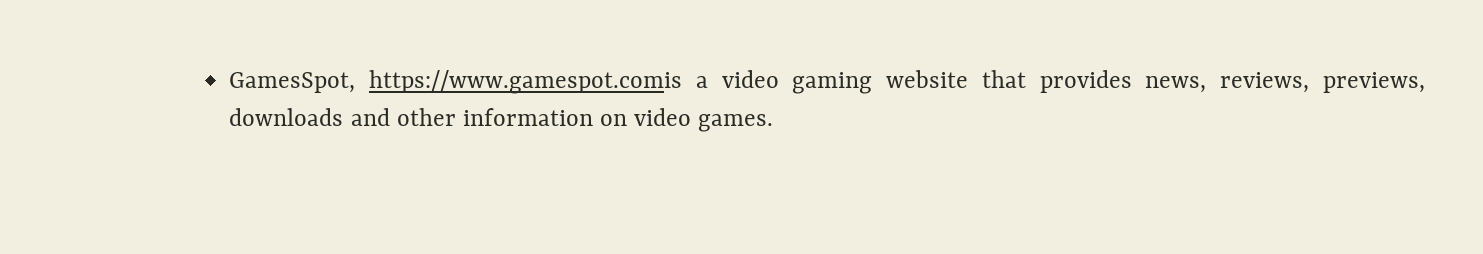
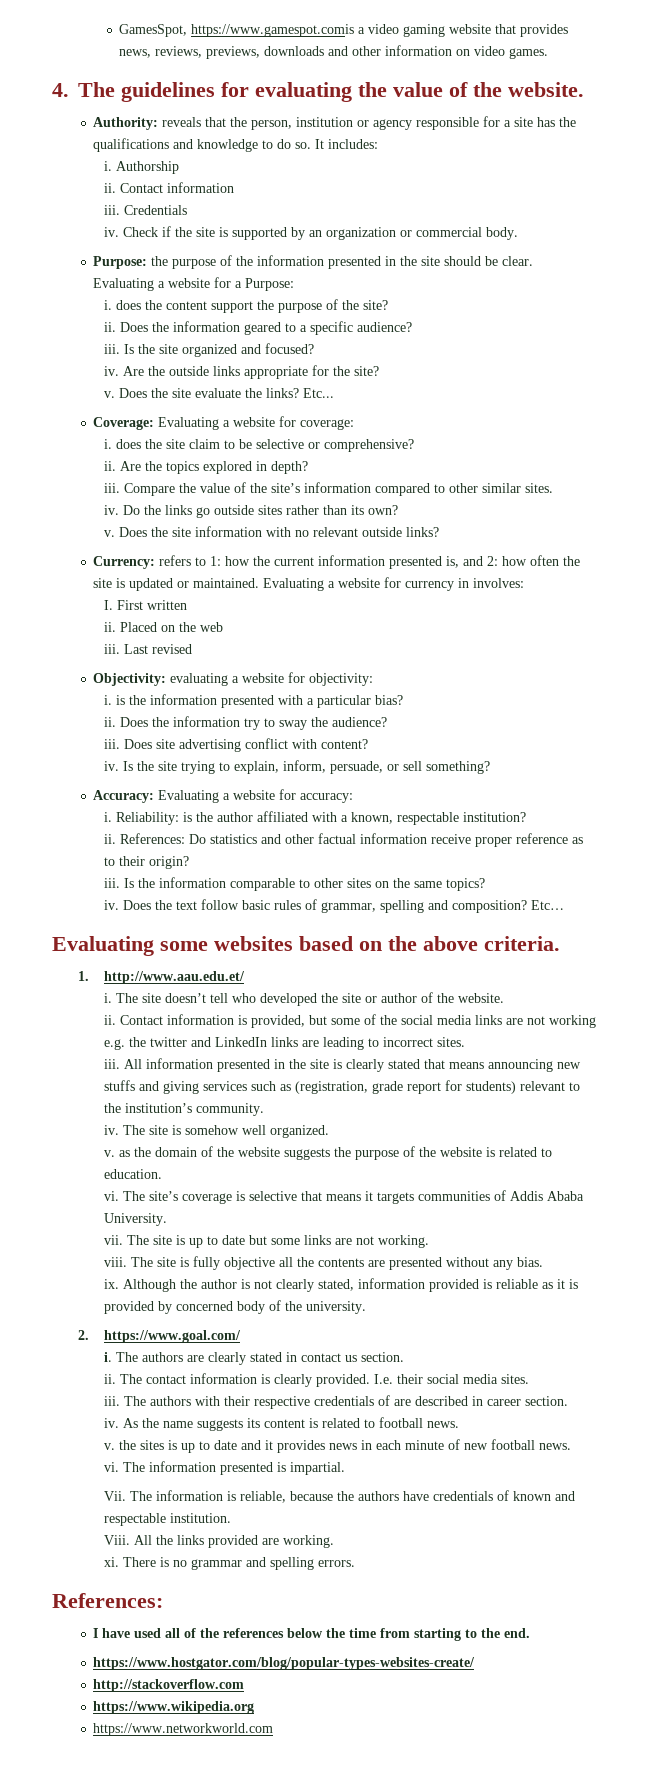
(774, 123) none -> [52,82,584,102] [93,116,577,130] [93,138,379,152] [103,161,179,174] [103,182,234,193] [103,205,187,215] [103,226,518,240] [93,255,534,269] [93,277,295,291] [103,299,388,313] [103,321,412,335] [103,343,314,357] [103,365,379,379] [103,388,334,398] [93,416,355,430] [103,439,414,452] [103,461,308,474] [103,482,553,496] [103,505,398,518] [103,526,439,537] [93,555,581,569] [93,577,525,591] [103,600,187,610] [103,622,223,632] [103,644,192,654] [93,672,374,686] [103,694,403,708] [103,716,387,730] [103,738,368,752] [103,760,490,774] [93,789,354,803] [103,811,526,825] [103,833,583,847] [103,856,189,869] [103,877,485,891] [103,899,564,913] [52,936,560,956] [77,971,245,984] [103,992,504,1006] [103,1014,596,1028] [103,1037,465,1050] [103,1058,581,1072] [103,1080,580,1094] [103,1103,264,1116] [103,1125,329,1138] [103,1146,552,1160] [103,1169,162,1179] [103,1190,584,1204] [103,1213,167,1226] [103,1235,429,1248] [103,1256,543,1270] [103,1278,578,1292] [103,1300,366,1314] [77,1330,241,1343] [103,1352,404,1365] [103,1373,529,1387] [103,1395,568,1409] [103,1417,459,1431] [103,1439,571,1453] [103,1461,345,1475] [103,1490,575,1503] [103,1513,231,1526] [103,1535,334,1548] [103,1557,355,1570] [52,1593,163,1608] [93,1628,531,1641] [93,1657,476,1670] [93,1679,245,1692] [93,1701,255,1714] [93,1723,274,1736] // 4. The guidelines for evaluating the value of the website. // Authority: reveals that the person, institution or agency responsible for a site has the qualifications and knowledge to do so. It includes: // i. Authorship // ii. Contact information // iii. Credentials // iv. Check if the site is supported by an organization or commercial body. // Purpose: the purpose of the information presented in the site should be clear. Evaluating a website for a Purpose: // i. does the content support the purpose of the site? // ii. Does the information geared to a specific audience? // iii. Is the site organized and focused? // iv. Are the outside links appropriate for the site? // v. Does the site evaluate the links? Etc... // Coverage: Evaluating a website for coverage: // i. does the site claim to be selective or comprehensive? // ii. Are the topics explored in depth? // iii. Compare the value of the site’s information compared to other similar sites. // iv. Do the links go outside sites rather than its own? // v. Does the site information with no relevant outside links? // Currency: refers to 1: how the current information presented is, and 2: how often the site is updated or maintained. Evaluating a website for currency in involves: // I. First written // ii. Placed on the web // iii. Last revised // Objectivity: evaluating a website for objectivity: // i. is the information presented with a particular bias? // ii. Does the information try to sway the audience? // iii. Does site advertising conflict with content? // iv. Is the site trying to explain, inform, persuade, or sell something? // Accuracy: Evaluating a website for accuracy: // i. Reliability: is the author affiliated with a known, respectable institution? // ii. References: Do statistics and other factual information receive proper reference as to their origin? // iii. Is the information comparable to other sites on the same topics? // iv. Does the text follow basic rules of grammar, spelling and composition? Etc… // Evaluating some websites based on the above criteria. // 1. http://www.aau.edu.et/ // i. The site doesn’t tell who developed the site or author of the website. // ii. Contact information is provided, but some of the social media links are not working e.g. the twitter and LinkedIn links are leading to incorrect sites. // iii. All information presented in the site is clearly stated that means announcing new stuffs and giving services such as (registration, grade report for students) relevant to the institution’s community. // iv. The site is somehow well organized. // v. as the domain of the website suggests the purpose of the website is related to education. // vi. The site’s coverage is selective that means it targets communities of Addis Ababa University. // vii. The site is up to date but some links are not working. // viii. The site is fully objective all the contents are presented without any bias. // ix. Although the author is not clearly stated, information provided is reliable as it is provided by concerned body of the university. // 2. https://www.goal.com/ // i. The authors are clearly stated in contact us section. // ii. The contact information is clearly provided. I.e. their social media sites. // iii. The authors with their respective credentials of are described in career section. // iv. As the name suggests its content is related to football news. // v. the sites is up to date and it provides news in each minute of new football news. // vi. The information presented is impartial. // Vii. The information is reliable, because the authors have credentials of known and respectable institution. // Viii. All the links provided are working. // xi. There is no grammar and spelling errors. // References: // I have used all of the references below the time from starting to the end. // https://www.hostgator.com/blog/popular-types-websites-create/ // http://stackoverflow.com // https://www.wikipedia.org // https://www.networkworld.com

